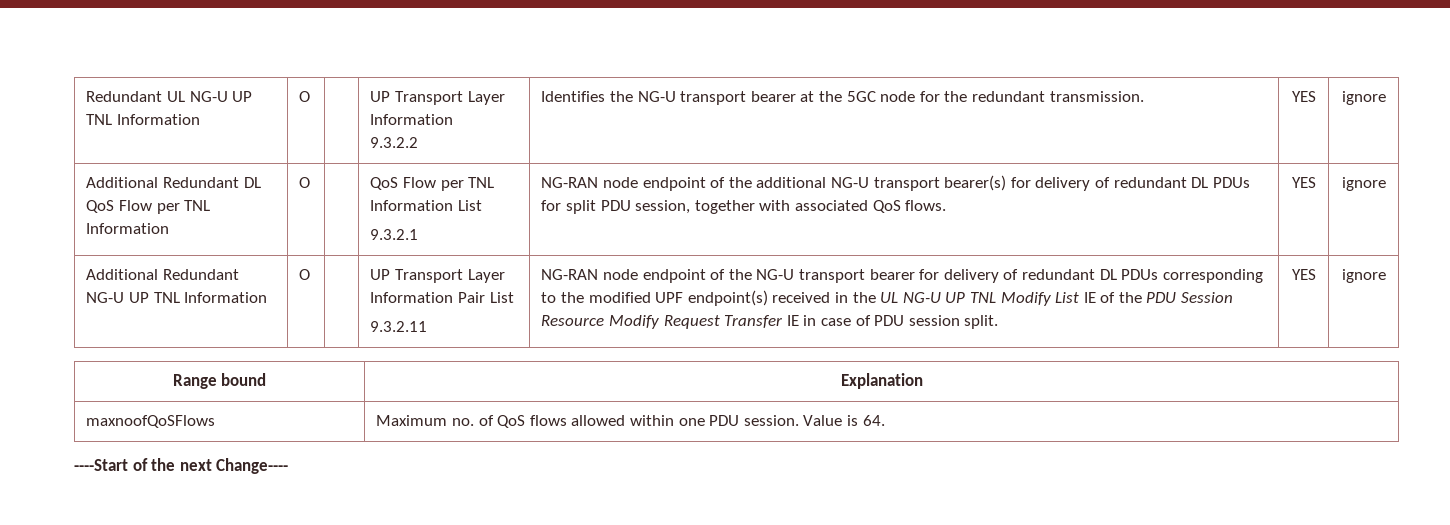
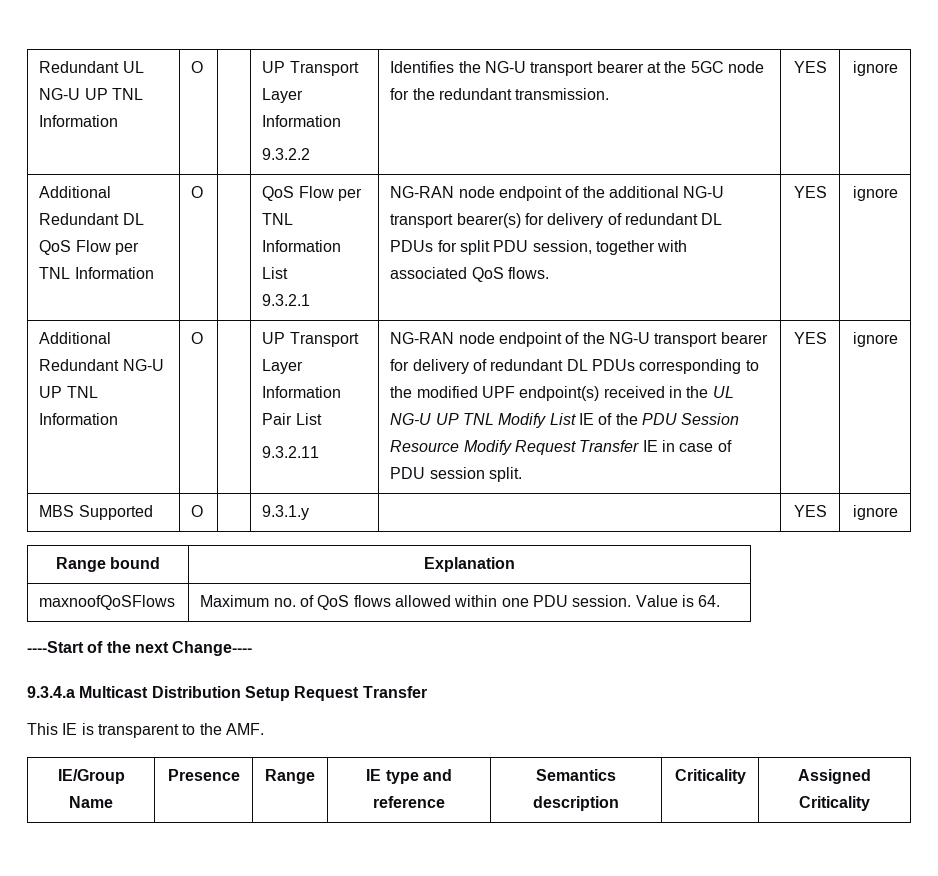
(1386, 276) none -> [39,505,153,520] [191,505,204,517] [262,505,310,520] [793,505,827,517] [852,505,898,520] // MBS Supported | O | | 9.3.1.y | | YES | ignore
(289, 466) none -> [27,686,427,701] [27,723,264,738] [57,769,125,784] [69,796,113,808] [167,769,240,781] [265,769,315,784] [366,769,452,784] [373,796,445,808] [536,769,616,781] [533,796,619,811] [674,769,746,784] [797,769,871,784] [798,796,870,811] // 9.3.4.a Multicast Distribution Setup Request Transfer // This IE is transparent to the AMF. // IE/Group Name | Presence | Range | IE type and reference | Semantics description | Criticality | Assigned Criticality

